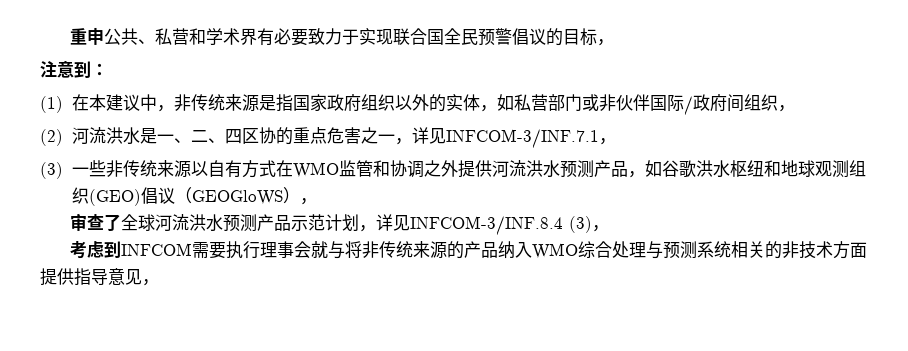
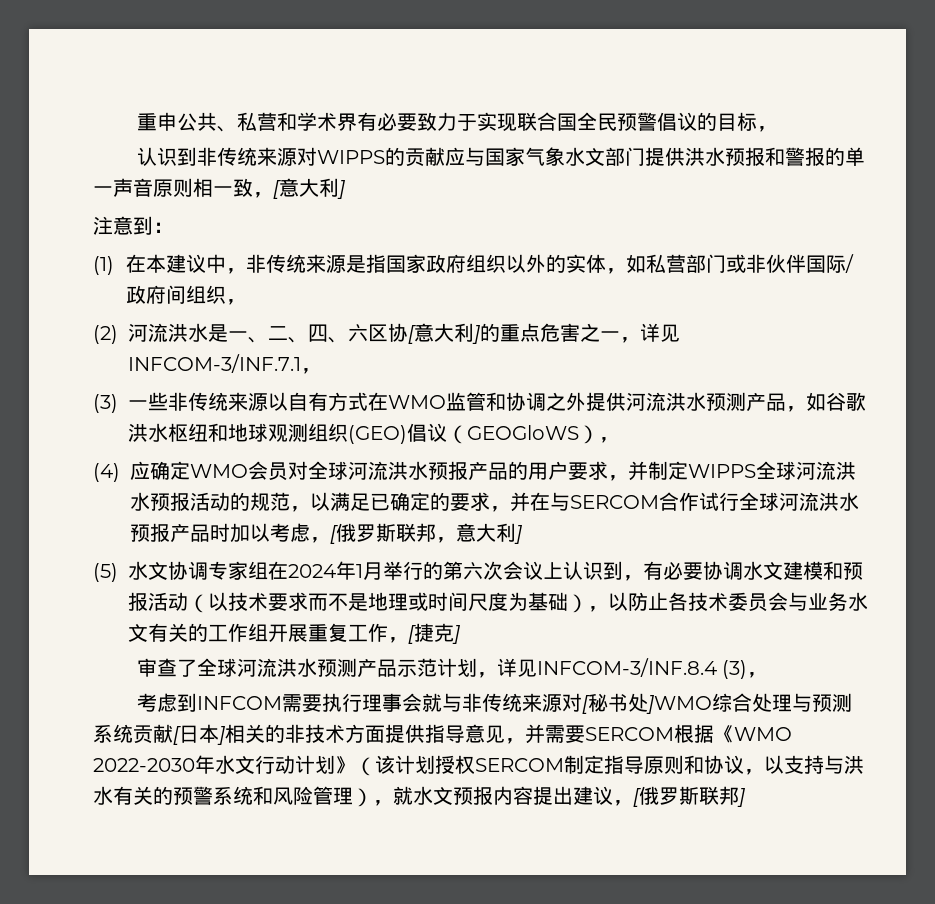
(615, 42) none -> [136,147,865,167] [93,178,346,199] // 认识到非传统来源对WIPPS的贡献应与国家气象水文部门提供洪水预报和警报的单一声音原则相一致，[意大利]
[242,127,277,144] 区协 -> [328,323,481,344] 、六区协[意大利]
(318, 201) none -> [93,461,856,482] [130,492,859,512] [130,523,523,544] [93,561,863,582] [128,592,868,613] [128,623,461,644] // (4)应确定WMO会员对全球河流洪水预报产品的用户要求，并制定WIPPS全球河流洪水预报活动的规范，以满足已确定的要求，并在与SERCOM合作试行全球河流洪水预报产品时加以考虑，[俄罗斯联邦，意大利] // (5)水文协调专家组在2024年1月举行的第六次会议上认识到，有必要协调水文建模和预报活动（以技术要求而不是地理或时间尺度为基础），以防止各技术委员会与业务水文有关的工作组开展重复工作，[捷克]
[345,241,579,259] 将非传统来源的产品纳入WMO -> [461,693,712,714] 非传统来源对[秘书处]WMO
(732, 249) none -> [133,724,226,745] 贡献[日本]
(159, 282) none -> [525,724,792,744] [93,755,864,776] [93,786,746,807] 并需要SERCOM根据《WMO 2022-2030年水文行动计划》（该计划授权SERCOM制定指导原则和协议，以支持与洪水有关的预警系统和风险管理），就水文预报内容提出建议，[俄罗斯联邦]

